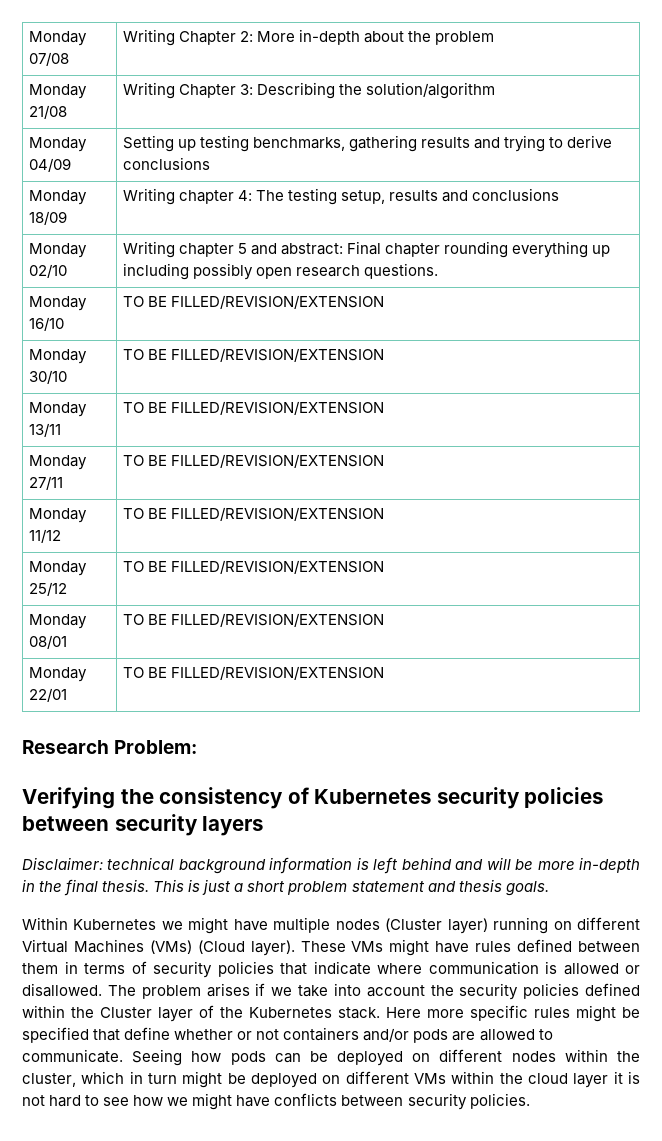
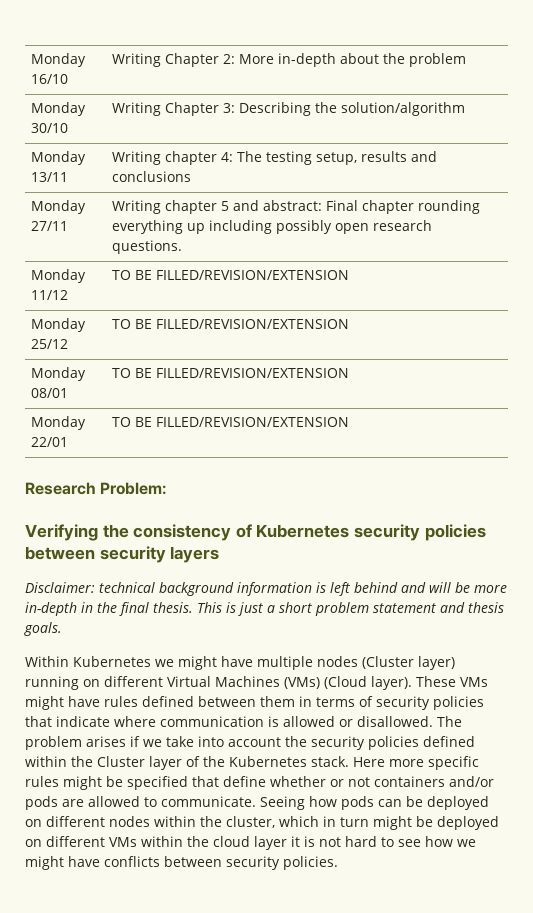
[28,31,87,46] [28,52,69,66] Monday 07/08 -> [31,53,87,67] [31,74,69,84] Monday 16/10
[28,105,67,119] 21/08 -> [31,123,69,133] 30/10
[28,158,71,172] [122,135,613,152] [122,157,210,170] [28,190,87,205] [28,211,67,225] 04/09 | Setting up testing benchmarks, gathering results and trying to derive conclusions // Monday 18/09 -> [31,172,69,182] 13/11
[28,264,67,278] 02/10 -> [31,221,69,231] 27/11
[28,296,87,311] [28,317,64,331] [122,295,384,309] [28,349,87,364] [28,370,67,384] [122,348,384,362] [28,402,87,417] [28,423,61,437] [122,401,384,415] [28,455,87,470] [28,476,63,490] [122,454,384,468] // Monday 16/10 | TO BE FILLED/REVISION/EXTENSION // Monday 30/10 | TO BE FILLED/REVISION/EXTENSION // Monday 13/11 | TO BE FILLED/REVISION/EXTENSION // Monday 27/11 | TO BE FILLED/REVISION/EXTENSION -> (183, 247) none

